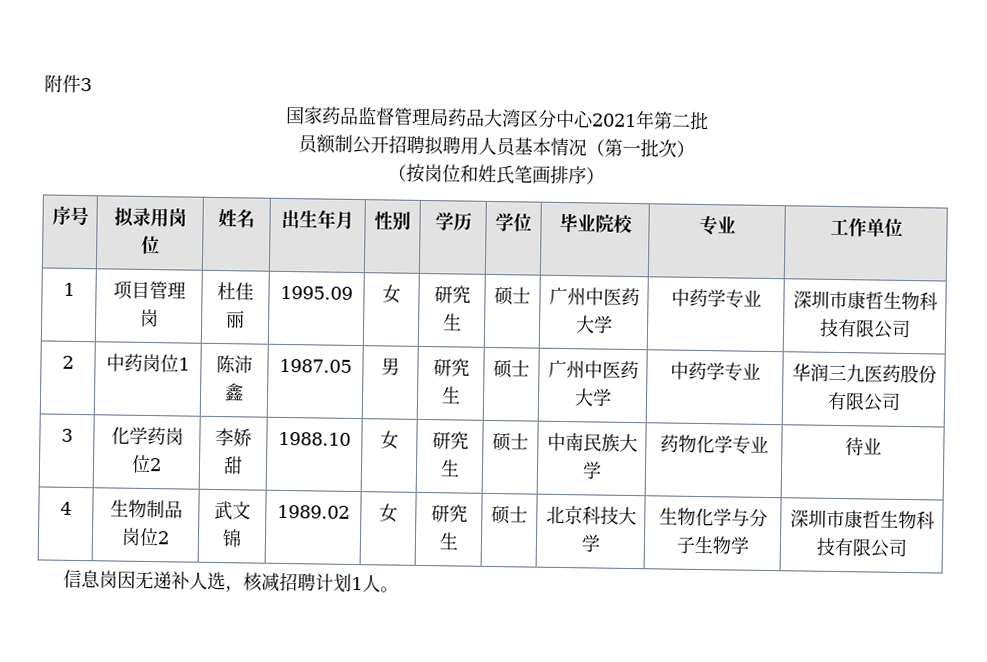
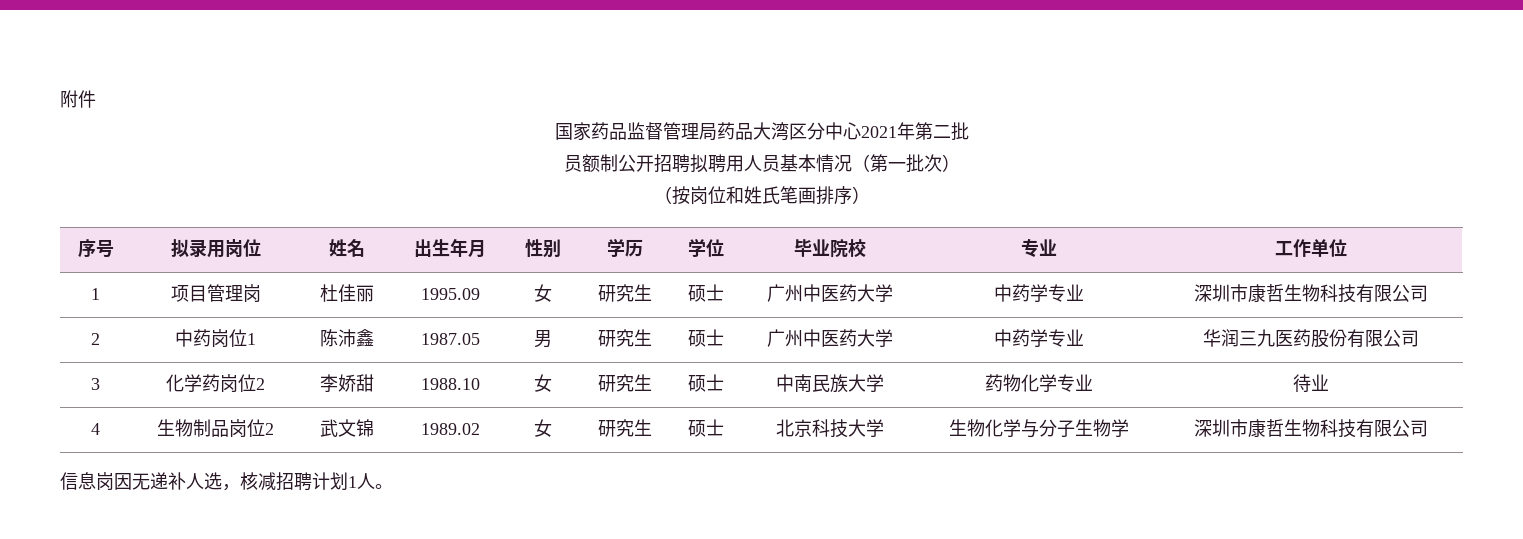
[80,77,92,92] 3 -> (96, 99) none

